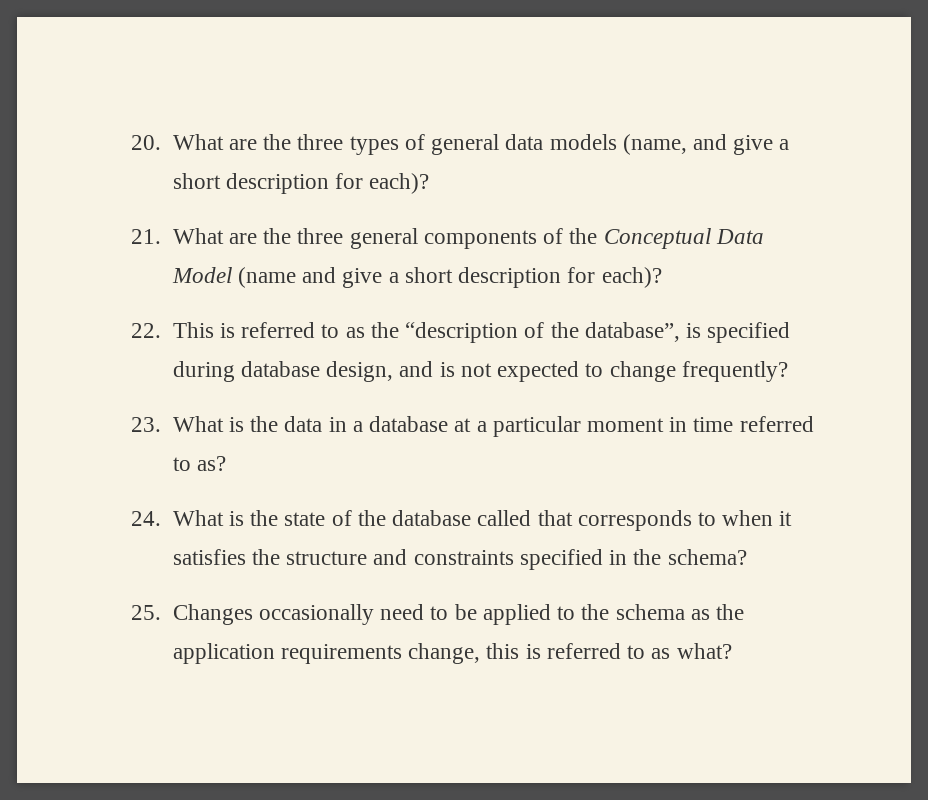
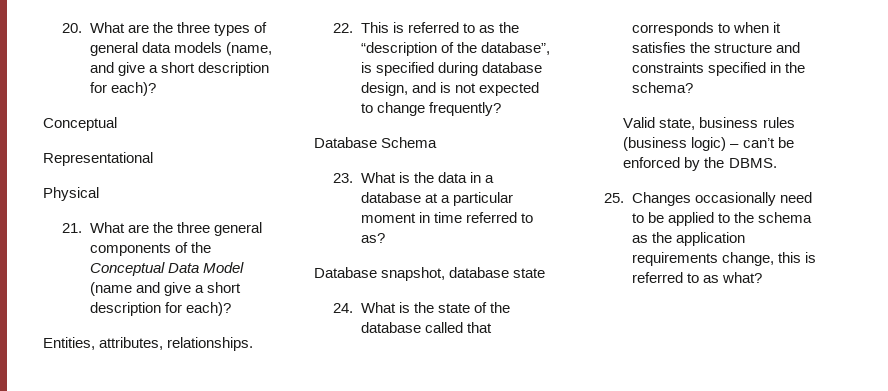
(430, 183) none -> [43,117,117,131] [43,152,153,166] [43,187,99,201] // Conceptual // Representational // Physical
(662, 277) none -> [43,337,254,351] // Entities, attributes, relationships.
(788, 371) none -> [314,137,438,148] // Database Schema
(227, 463) none -> [314,267,546,281] // Database snapshot, database state
(747, 557) none -> [623,117,795,130] [623,137,794,151] [623,157,777,171] // Valid state, business rules (business logic) – can’t be enforced by the DBMS.

